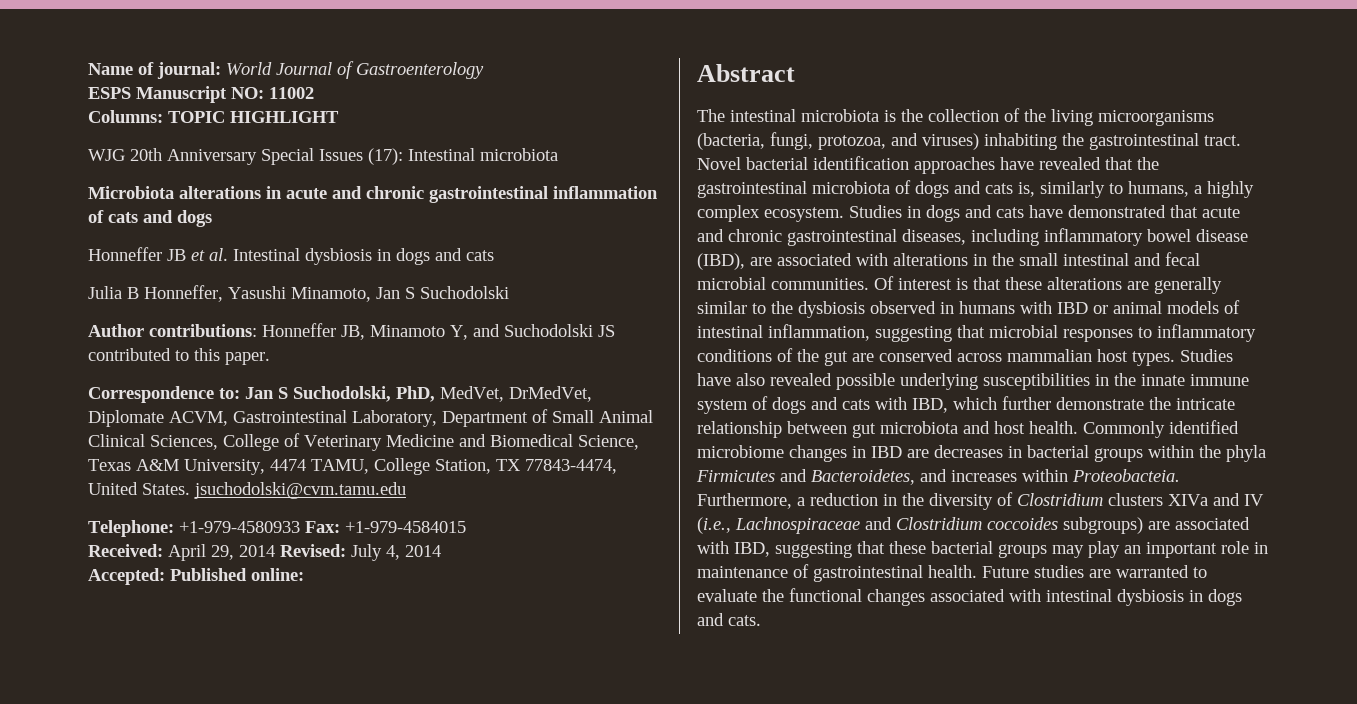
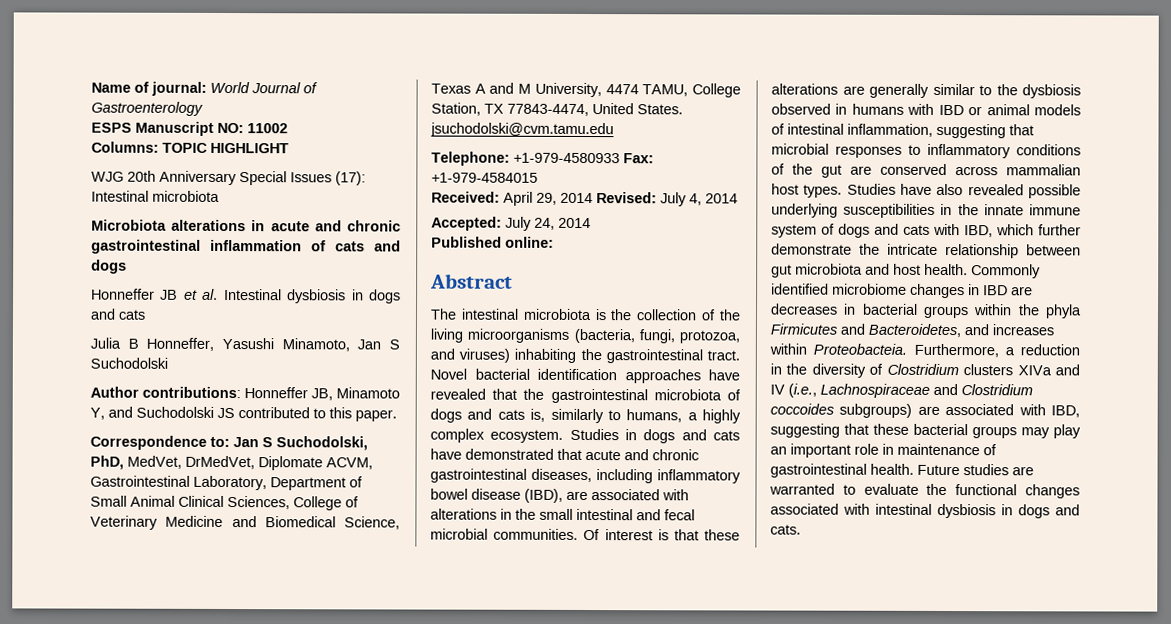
[136,459,179,471] A&M -> [474,82,532,94] A and M
(165, 576) none -> [505,216,591,231] July 24, 2014 //

